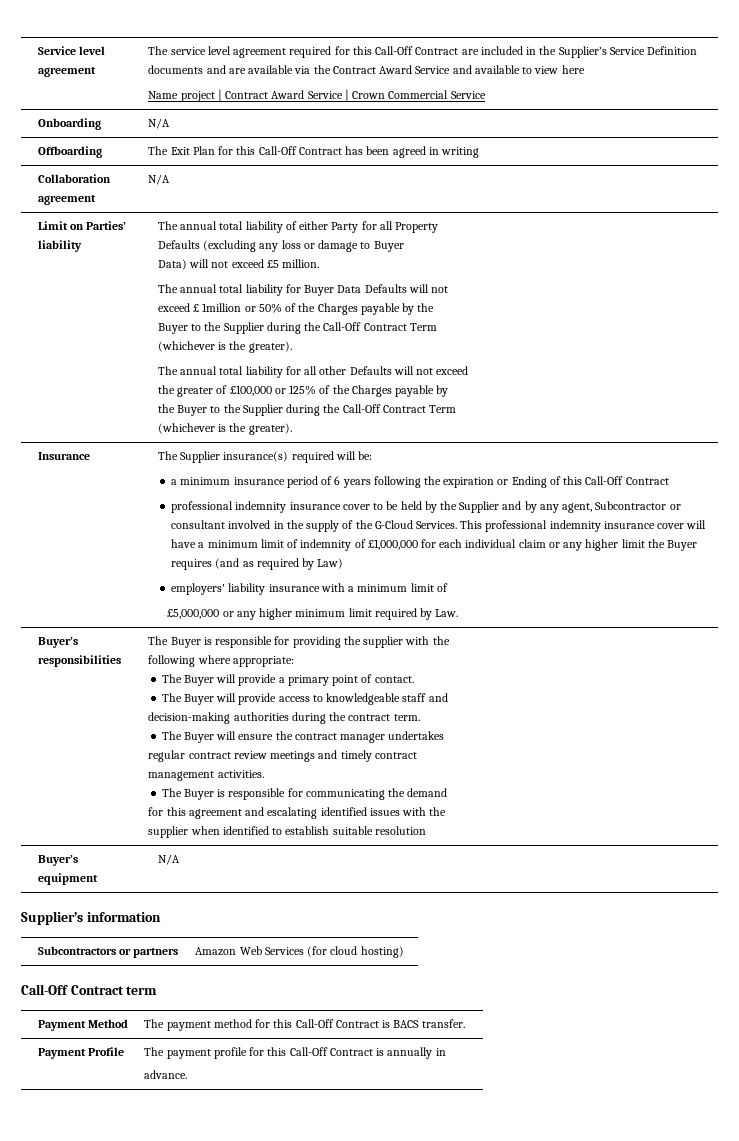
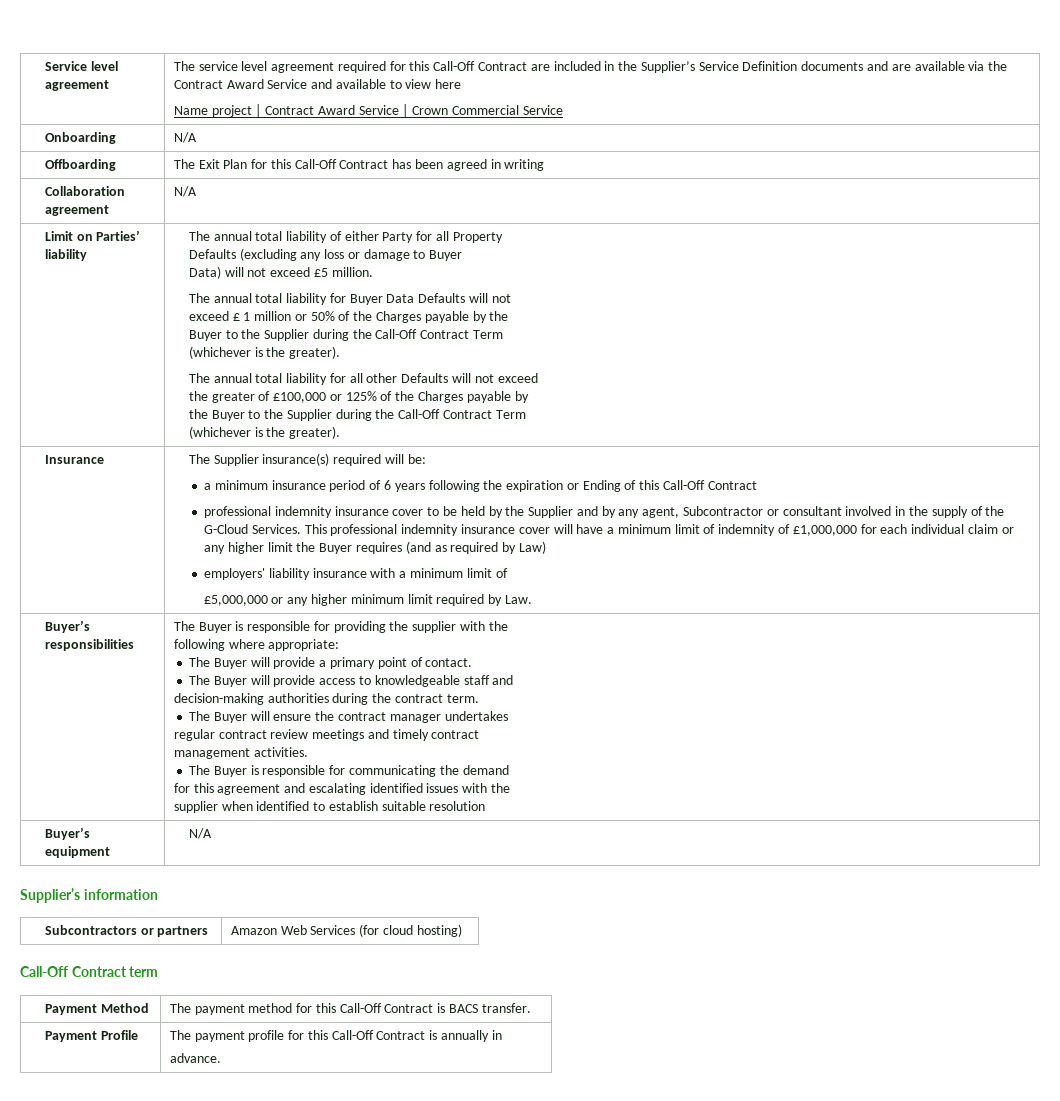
[202,303,242,312] 1million -> [243,311,292,321] 1 million

